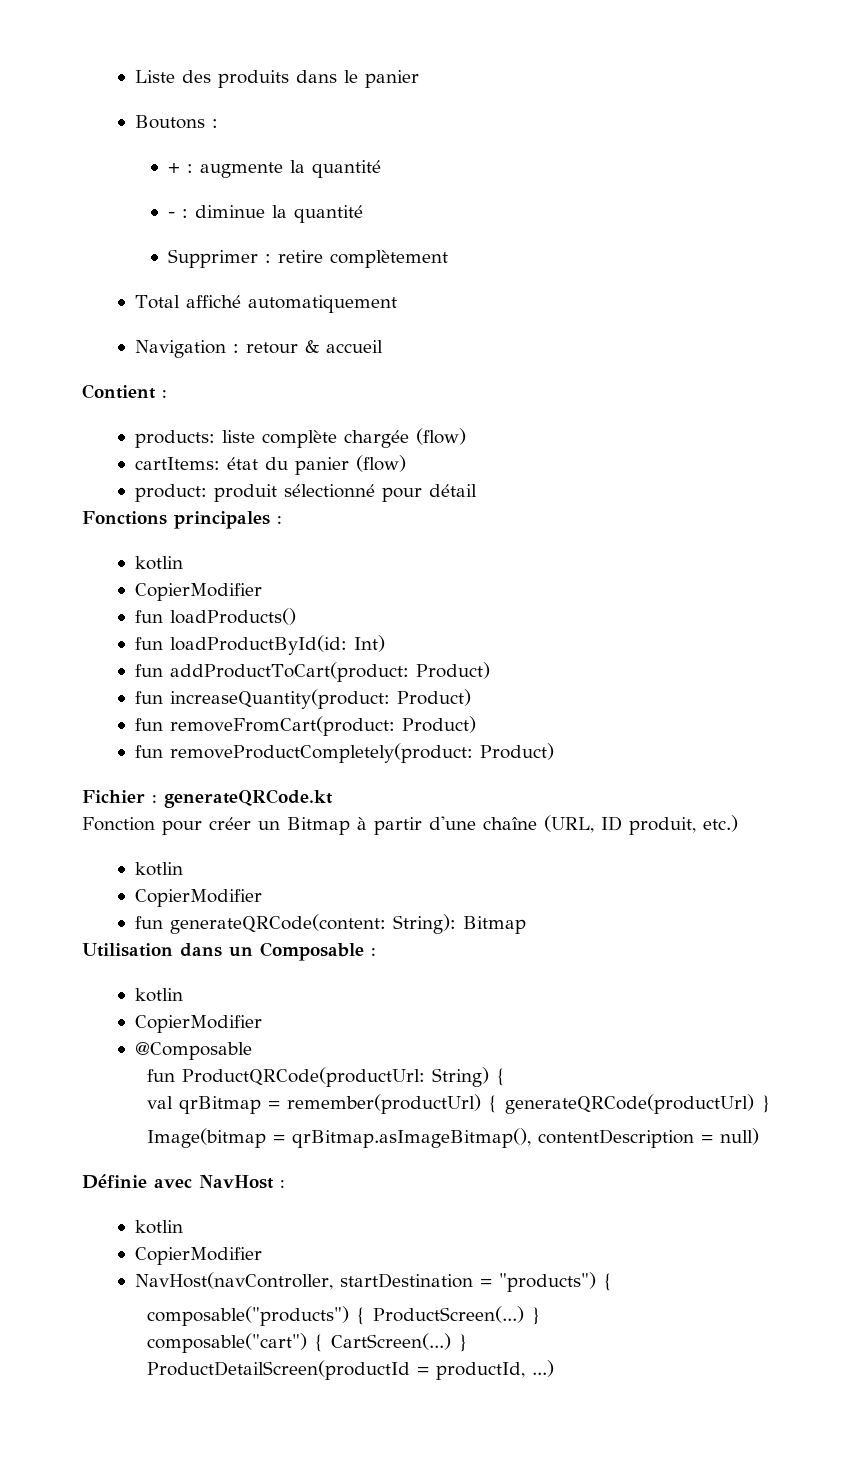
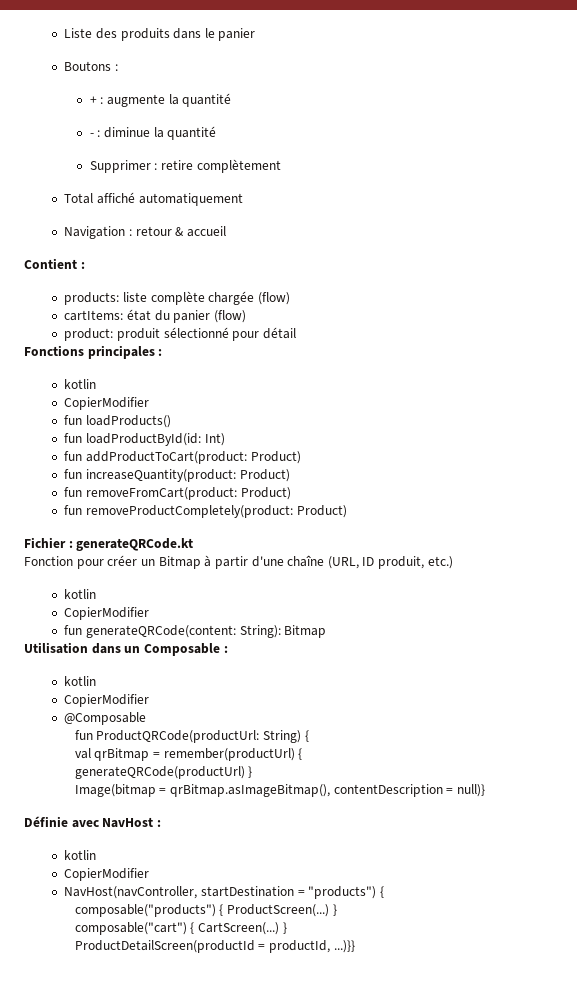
(498, 1104) none -> (303, 754) //
[719,1128,759,1145] null) -> [456,784,485,797] null)}
[531,1360,554,1377] ...) -> [333,940,355,953] ...)}}

